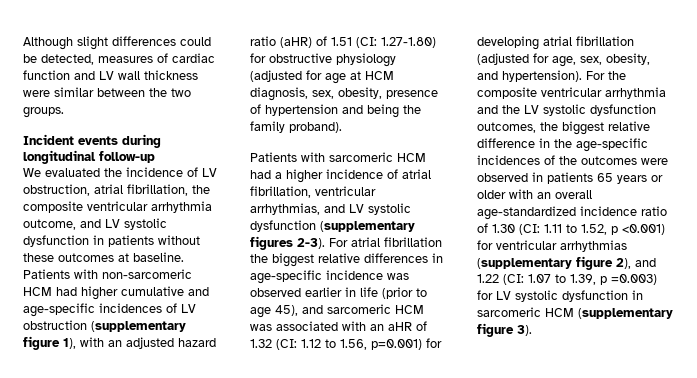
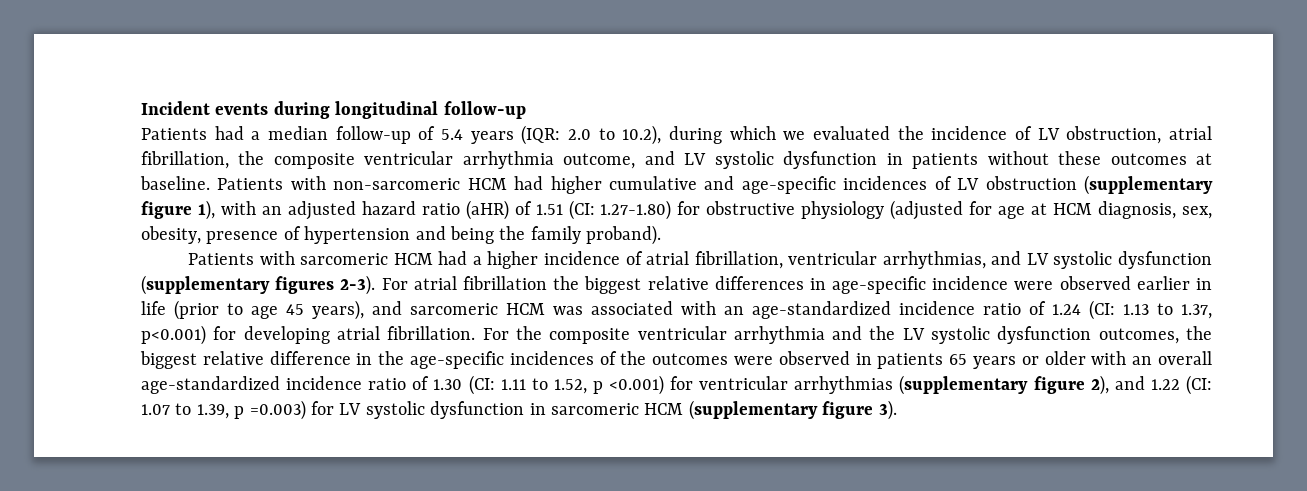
[23,36,211,50] [23,53,215,65] [23,70,198,80] [23,87,191,97] [23,107,64,118] Although slight differences could be detected, measures of cardiac function and LV wall thickness were similar between the two groups. // -> (141, 108) none
[23,168,41,177] We -> [141,125,806,145] Patients had a median follow-up of 5.4 years (IQR: 2.0 to 10.2), during which we
[387,273,409,280] was -> [1014,281,1054,290] were
[275,305,298,316] 45), -> [286,300,364,320] 45 years),
[388,321,427,331] [250,338,442,350] [477,36,634,50] [477,53,650,67] [477,70,582,82] aHR of 1.32 (CI: 1.12 to 1.56, p=0.001) for developing atrial fibrillation (adjusted for age, sex, obesity, and hypertension). -> [752,300,1212,320] [141,325,476,345] age-standardized incidence ratio of 1.24 (CI: 1.13 to 1.37, p<0.001) for developing atrial fibrillation.

